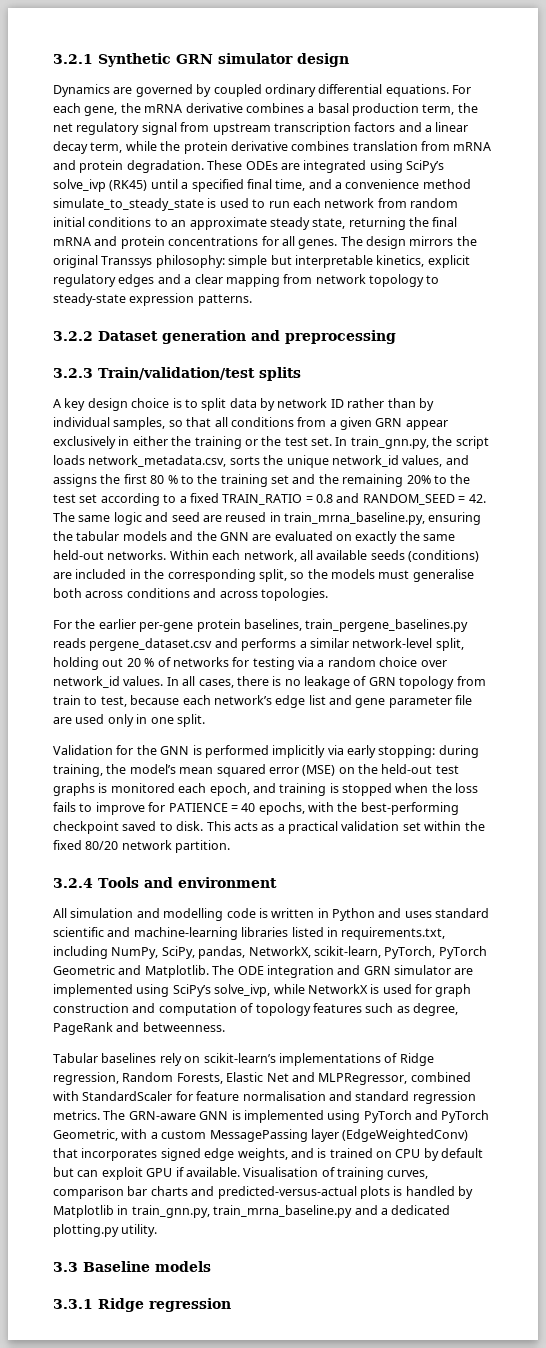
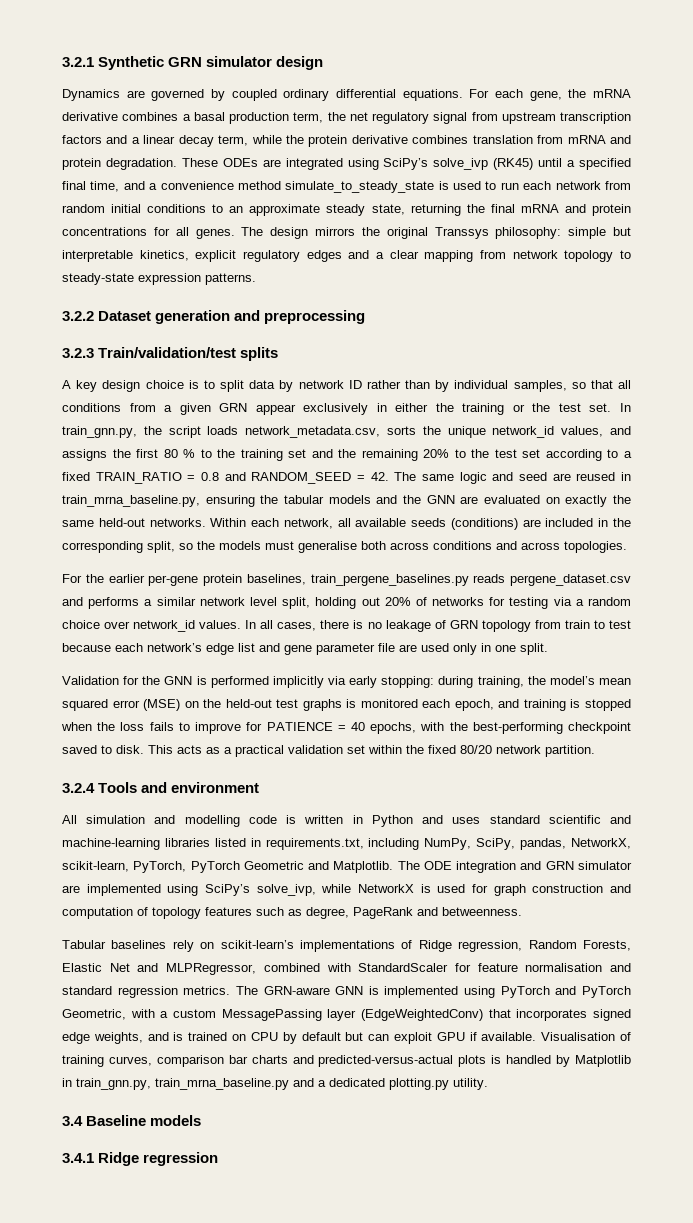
[352,638,433,648] network-level -> [199,597,277,606] network level
[126,658,155,667] 20 % -> [384,597,411,606] 20%
[100,696,127,707] test, -> [609,620,631,629] test
[53,1262,78,1272] 3.3 -> [62,1116,83,1126] 3.4
[53,1299,93,1309] 3.3.1 -> [62,1153,94,1163] 3.4.1

